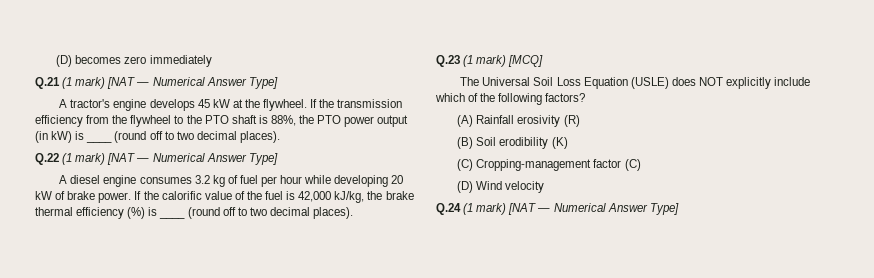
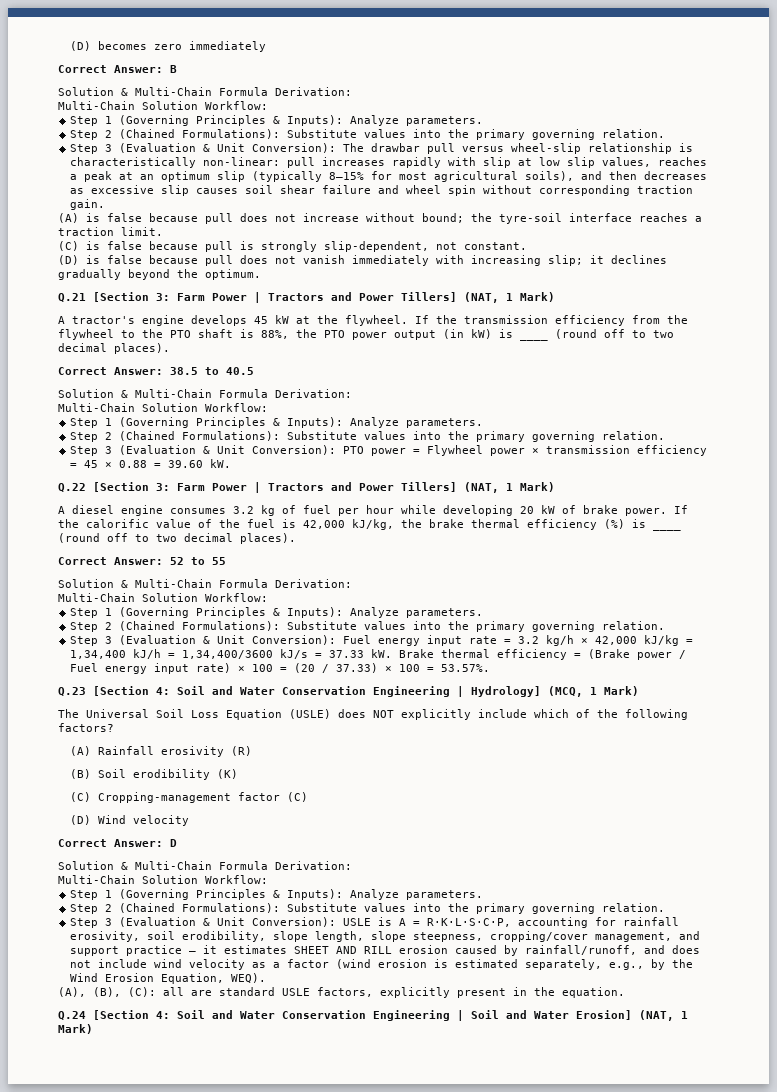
[35,77,278,89] Q.21 (1 mark) [NAT — Numerical Answer Type] -> [58,65,177,73] [58,87,352,96] [58,101,268,110] [70,115,484,126] [70,129,666,140] [70,143,694,154] [70,157,708,168] [70,171,708,182] [70,185,694,196] [70,199,106,210] [58,213,702,224] [58,227,163,236] [58,241,527,252] [58,255,667,266] [58,269,261,280] [58,292,555,303] Correct Answer: B // Solution & Multi-Chain Formula Derivation: // Multi-Chain Solution Workflow: // Step 1 (Governing Principles & Inputs): Analyze parameters. // Step 2 (Chained Formulations): Substitute values into the primary governing relation. // Step 3 (Evaluation & Unit Conversion): The drawbar pull versus wheel-slip relationship is characteristically non-linear: pull increases rapidly with slip at low slip values, reaches a peak at an optimum slip (typically 8–15% for most agricultural soils), and then decreases as excessive slip causes soil shear failure and wheel spin without corresponding traction gain. // (A) is false because pull does not increase without bound; the tyre-soil interface reaches a traction limit. // (C) is false because pull is strongly slip-dependent, not constant. // (D) is false because pull does not vanish immediately with increasing slip; it declines gradually beyond the optimum. // Q.21 [Section 3: Farm Power | Tractors and Power Tillers] (NAT, 1 Mark)
[35,153,278,165] Q.22 (1 mark) [NAT — Numerical Answer Type] -> [58,367,254,375] [58,389,352,398] [58,403,268,412] [70,417,484,428] [70,431,666,442] [70,445,708,456] [70,459,232,468] [58,482,555,493] Correct Answer: 38.5 to 40.5 // Solution & Multi-Chain Formula Derivation: // Multi-Chain Solution Workflow: // Step 1 (Governing Principles & Inputs): Analyze parameters. // Step 2 (Chained Formulations): Substitute values into the primary governing relation. // Step 3 (Evaluation & Unit Conversion): PTO power = Flywheel power × transmission efficiency = 45 × 0.88 = 39.60 kW. // Q.22 [Section 3: Farm Power | Tractors and Power Tillers] (NAT, 1 Mark)
[436,55,544,67] Q.23 (1 mark) [MCQ] -> [58,557,226,565] [58,579,352,588] [58,593,268,602] [70,607,484,618] [70,621,666,632] [70,635,694,646] [70,649,687,660] [70,663,491,674] [58,686,639,697] Correct Answer: 52 to 55 // Solution & Multi-Chain Formula Derivation: // Multi-Chain Solution Workflow: // Step 1 (Governing Principles & Inputs): Analyze parameters. // Step 2 (Chained Formulations): Substitute values into the primary governing relation. // Step 3 (Evaluation & Unit Conversion): Fuel energy input rate = 3.2 kg/h × 42,000 kJ/kg = 1,34,400 kJ/h = 1,34,400/3600 kJ/s = 37.33 kW. Brake thermal efficiency = (Brake power / Fuel energy input rate) × 100 = (20 / 37.33) × 100 = 53.57%. // Q.23 [Section 4: Soil and Water Conservation Engineering | Hydrology] (MCQ, 1 Mark)
[436,203,679,215] Q.24 (1 mark) [NAT — Numerical Answer Type] -> [58,839,177,847] [58,861,352,870] [58,875,268,884] [70,889,484,900] [70,903,666,914] [70,917,680,928] [70,931,701,942] [70,945,701,956] [70,959,694,970] [70,973,267,984] [58,987,625,998] [58,1010,688,1021] [58,1024,93,1034] Correct Answer: D // Solution & Multi-Chain Formula Derivation: // Multi-Chain Solution Workflow: // Step 1 (Governing Principles & Inputs): Analyze parameters. // Step 2 (Chained Formulations): Substitute values into the primary governing relation. // Step 3 (Evaluation & Unit Conversion): USLE is A = R·K·L·S·C·P, accounting for rainfall erosivity, soil erodibility, slope length, slope steepness, cropping/cover management, and support practice — it estimates SHEET AND RILL erosion caused by rainfall/runoff, and does not include wind velocity as a factor (wind erosion is estimated separately, e.g., by the Wind Erosion Equation, WEQ). // (A), (B), (C): all are standard USLE factors, explicitly present in the equation. // Q.24 [Section 4: Soil and Water Conservation Engineering | Soil and Water Erosion] (NAT, 1 Mark)

